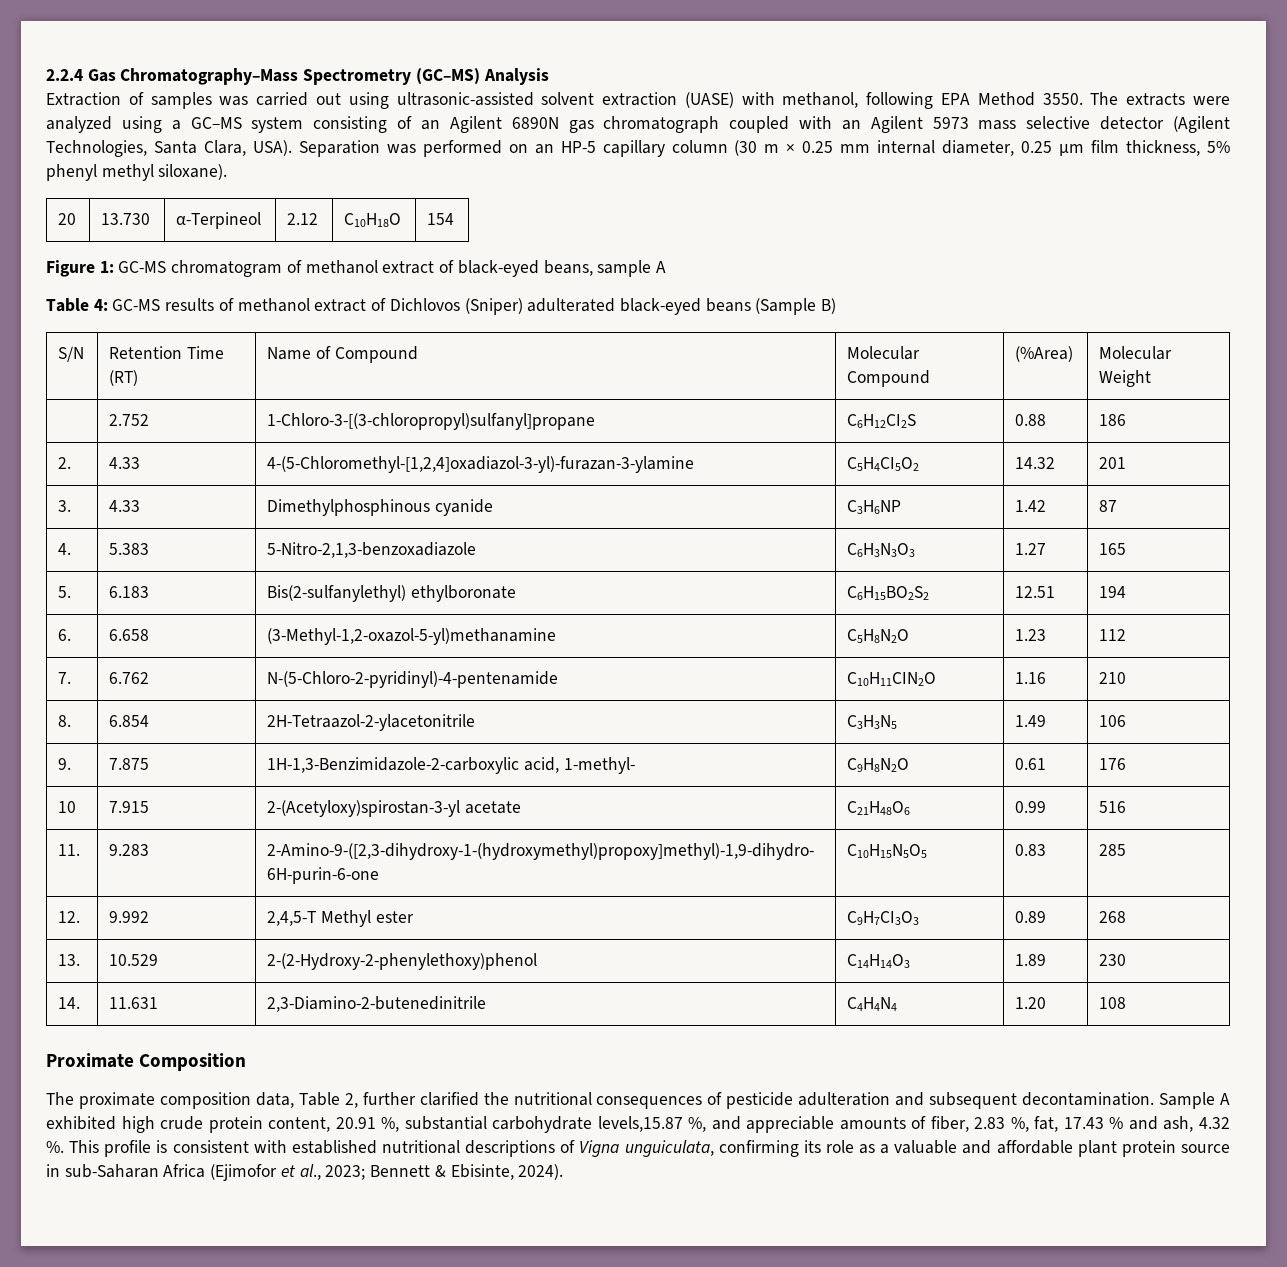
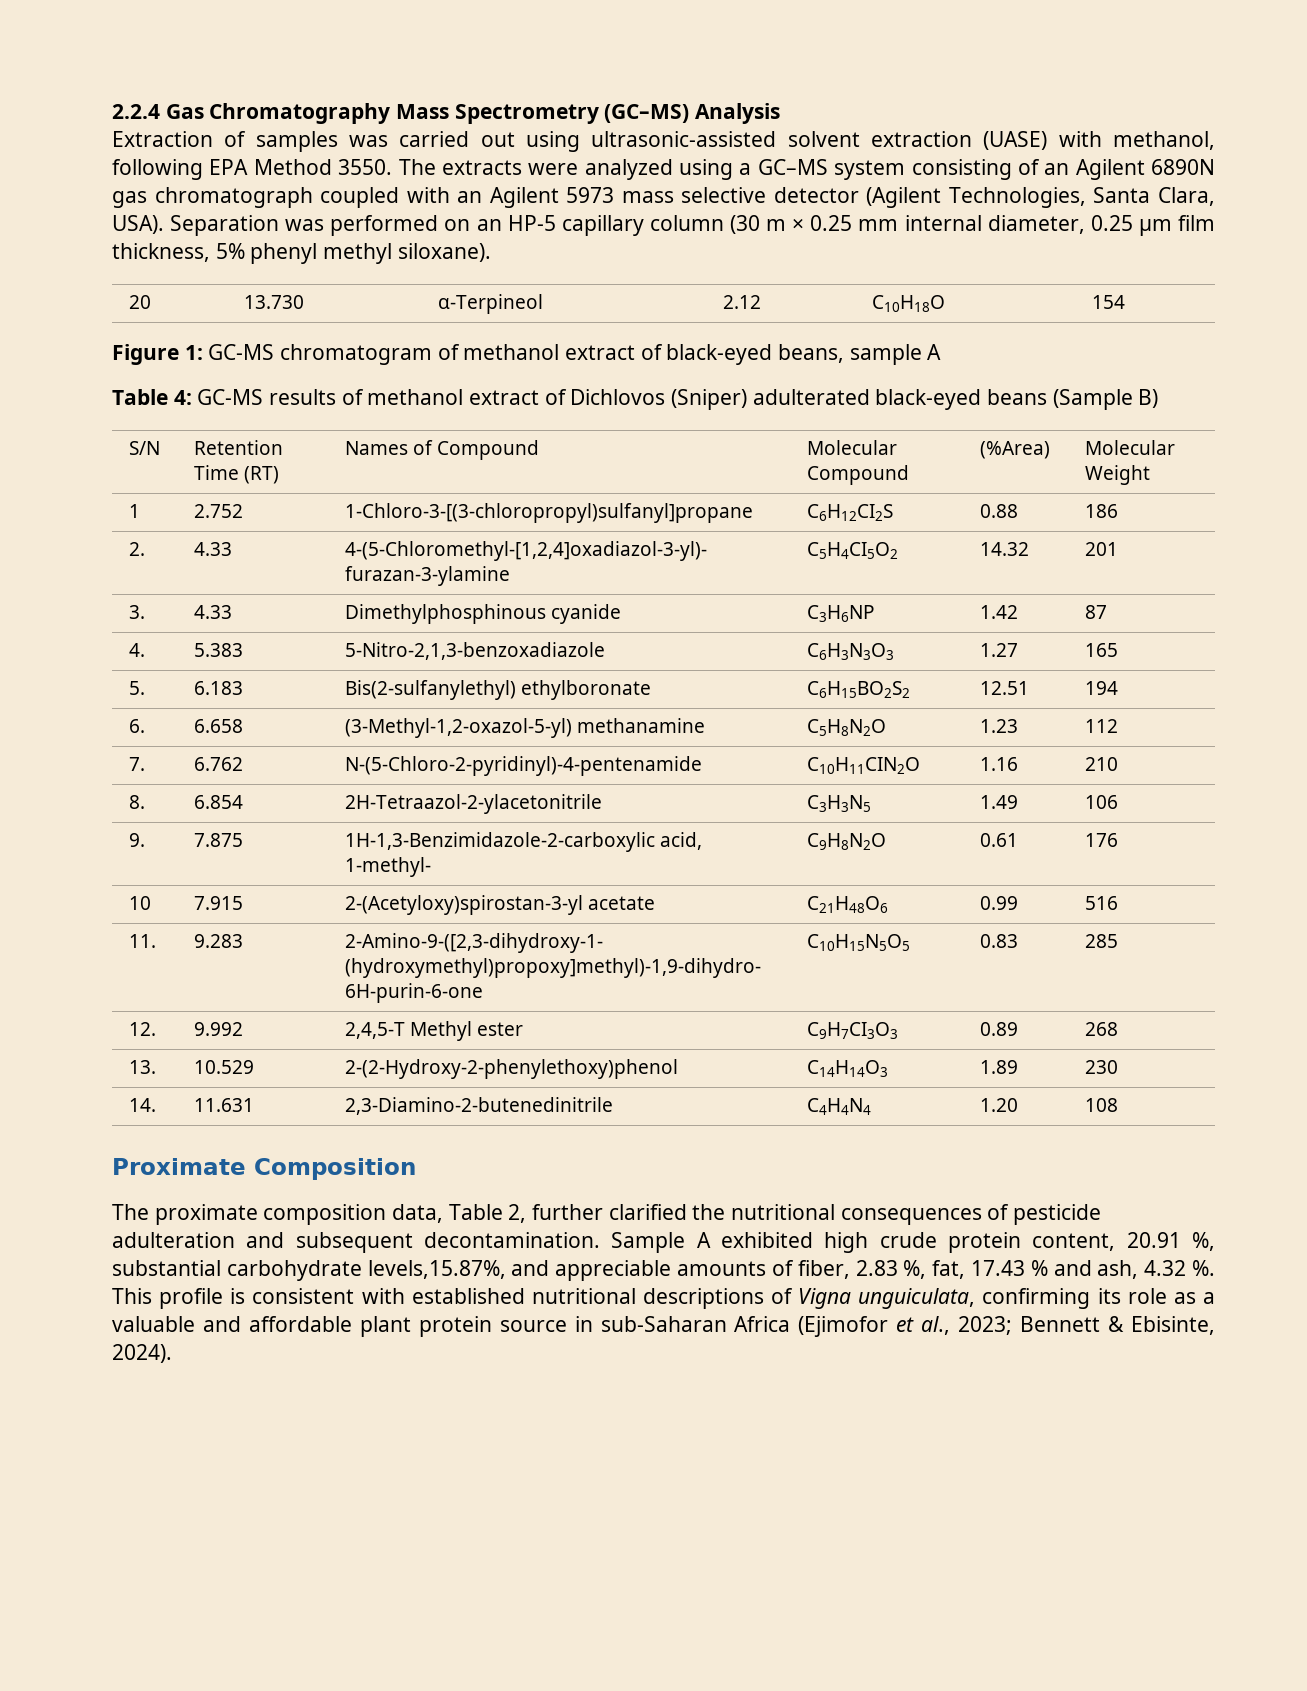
[120,68,299,85] Chromatography–Mass -> [209,103,450,124] Chromatography Mass
[267,347,312,360] Name -> [344,441,408,455] Names
(1152, 378) none -> [128,504,140,518] 1
[267,628,557,645] (3-Methyl-1,2-oxazol-5-yl)methanamine -> [344,718,705,738] (3-Methyl-1,2-oxazol-5-yl) methanamine
[597,1116,707,1132] levels,15.87 %, -> [367,1260,506,1279] levels,15.87%,

